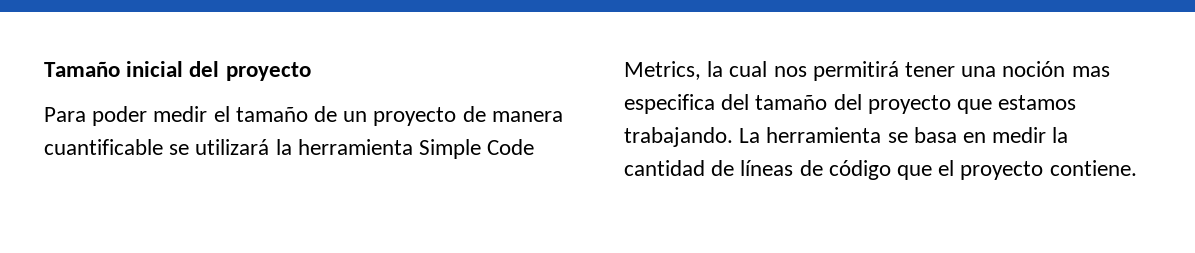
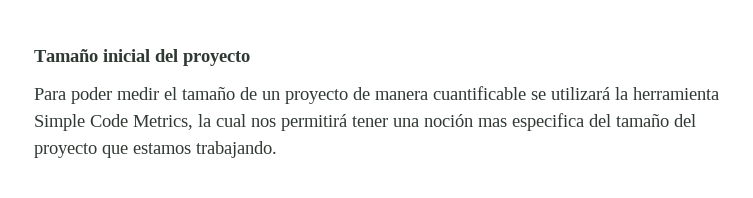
[739,127,1069,143] [624,160,1137,180] La herramienta se basa en medir la cantidad de líneas de código que el proyecto contiene. -> (277, 149) none

